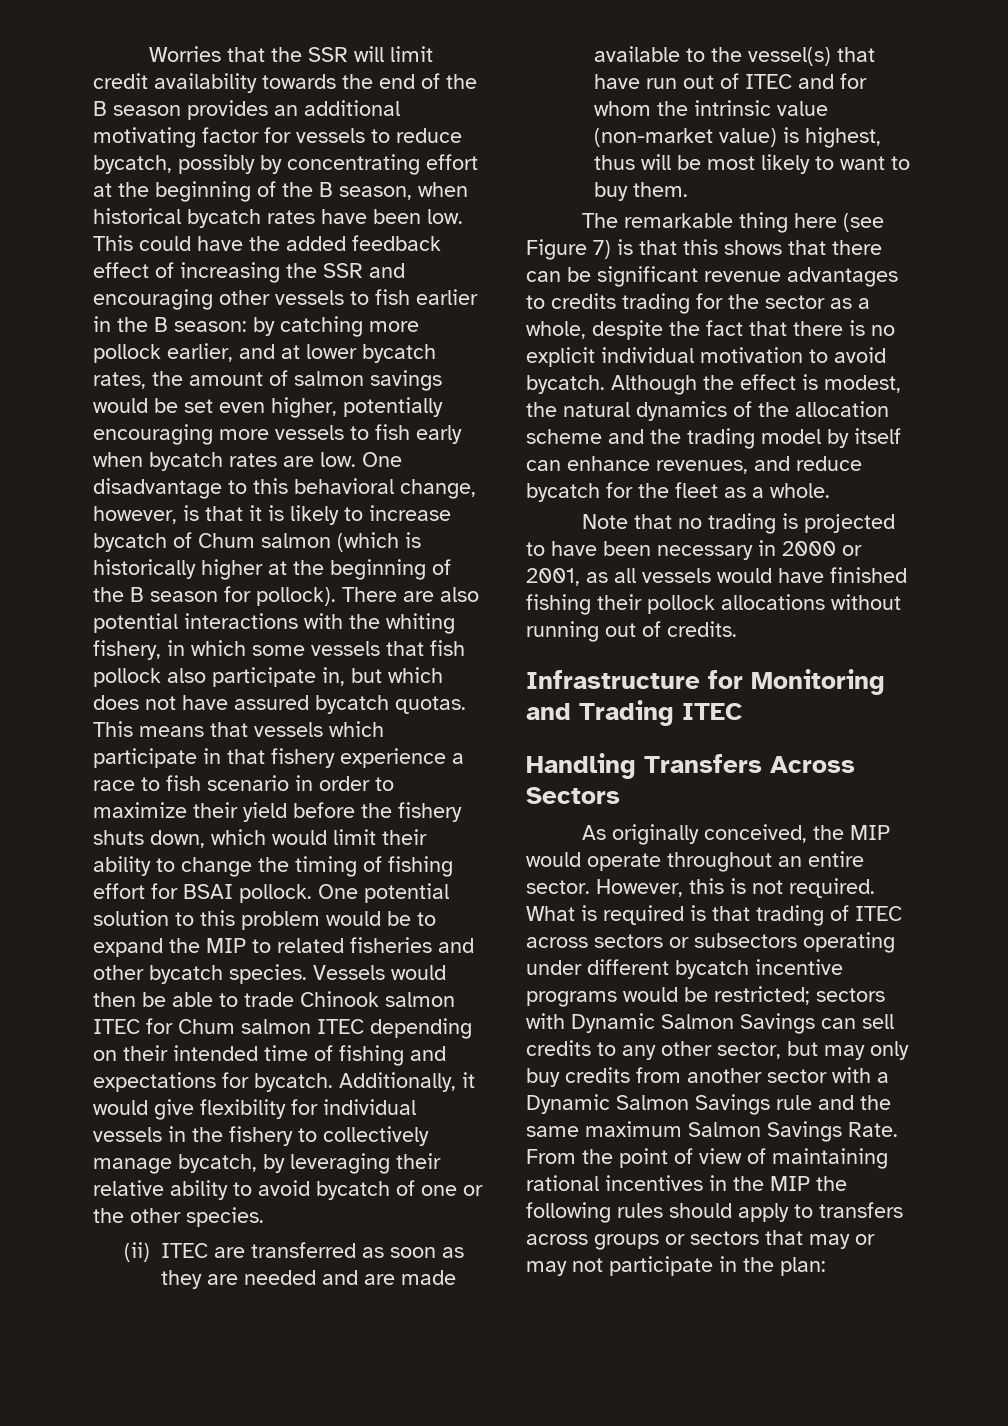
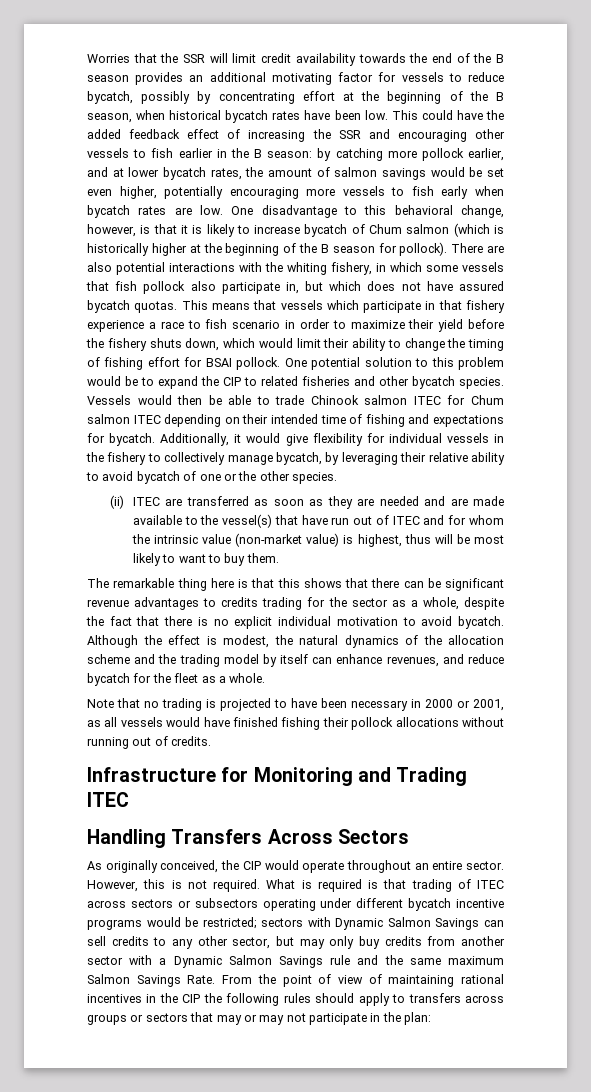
[206,938,246,953] MIP -> [223,377,241,386] CIP
[843,213,885,232] [526,239,611,260] (see Figure 7) -> (234, 583) none
[850,825,891,840] MIP -> [242,861,261,870] CIP
[770,1176,810,1191] MIP -> [182,994,201,1003] CIP

